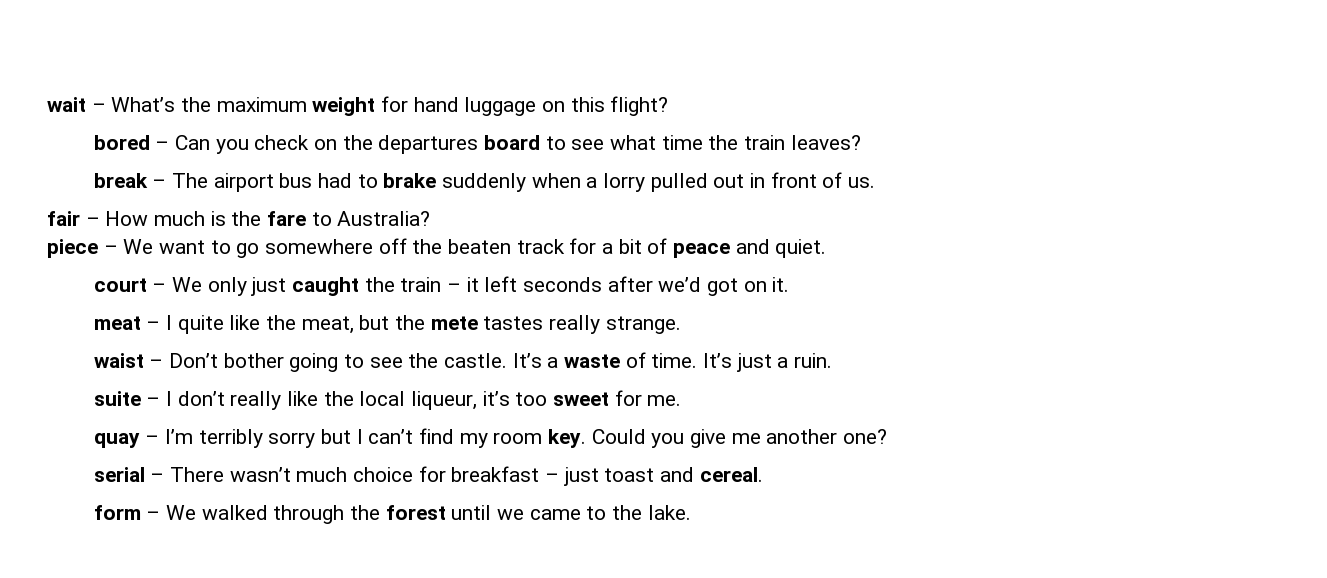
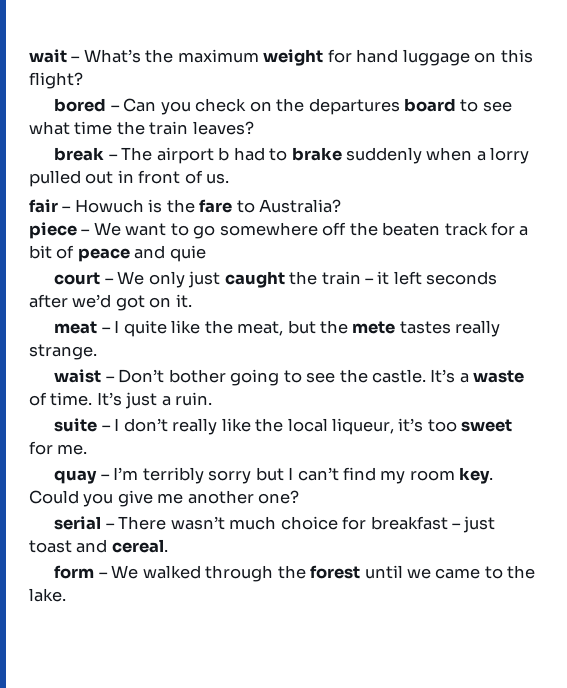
[279,173,313,188] bus -> [218,147,230,161] b
[105,211,206,226] How much -> [74,199,144,213] Howuch
[775,239,827,258] quiet. -> [169,245,206,262] quie

